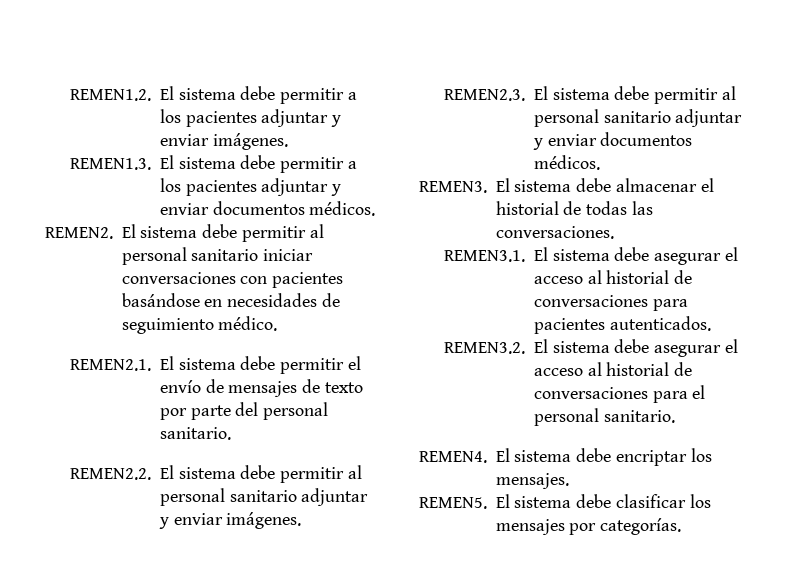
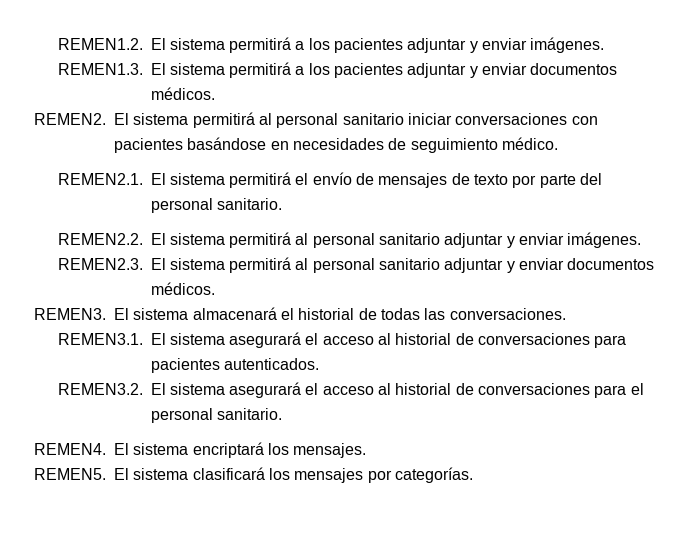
[240,86,345,104] debe permitir -> [229,37,292,53] permitirá
[240,155,345,173] debe permitir -> [229,62,292,78] permitirá
[202,224,306,242] debe permitir -> [192,112,255,128] permitirá
[240,356,345,374] debe permitir -> [229,172,292,188] permitirá
[240,465,345,483] debe permitir -> [229,232,292,248] permitirá
[614,86,719,104] debe permitir -> [229,257,292,273] permitirá
[576,178,697,192] debe almacenar -> [192,307,277,320] almacenará
[614,247,722,265] debe asegurar -> [229,332,302,348] asegurará
[614,339,722,357] debe asegurar -> [229,382,302,398] asegurará
[576,448,687,466] debe encriptar -> [192,442,264,458] encriptará
[576,494,686,508] debe clasificar -> [192,467,265,480] clasificará

